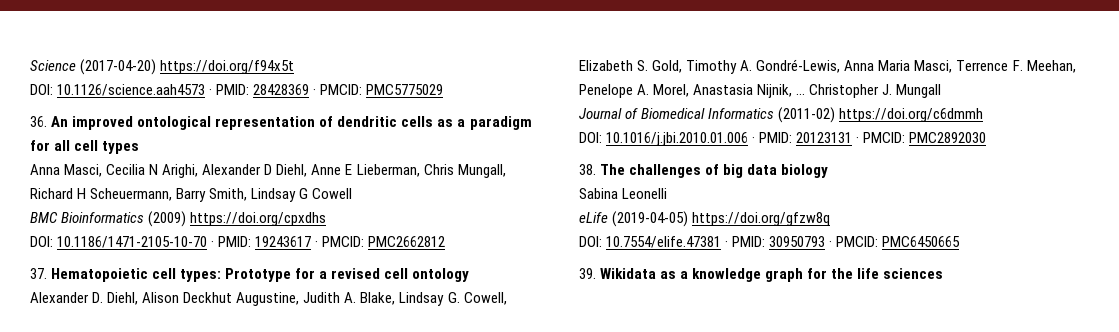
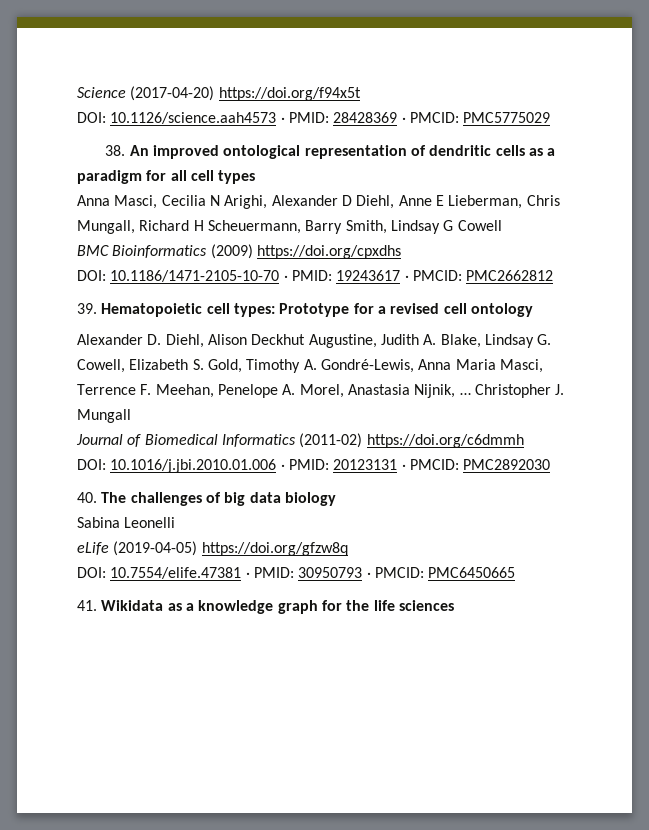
[30,116,47,127] 36. -> [105,145,126,156] 38.
[30,268,47,279] 37. -> [77,303,97,314] 39.
[579,164,596,175] 38. -> [77,492,97,503] 40.
[579,268,596,279] 39. -> [77,600,97,611] 41.

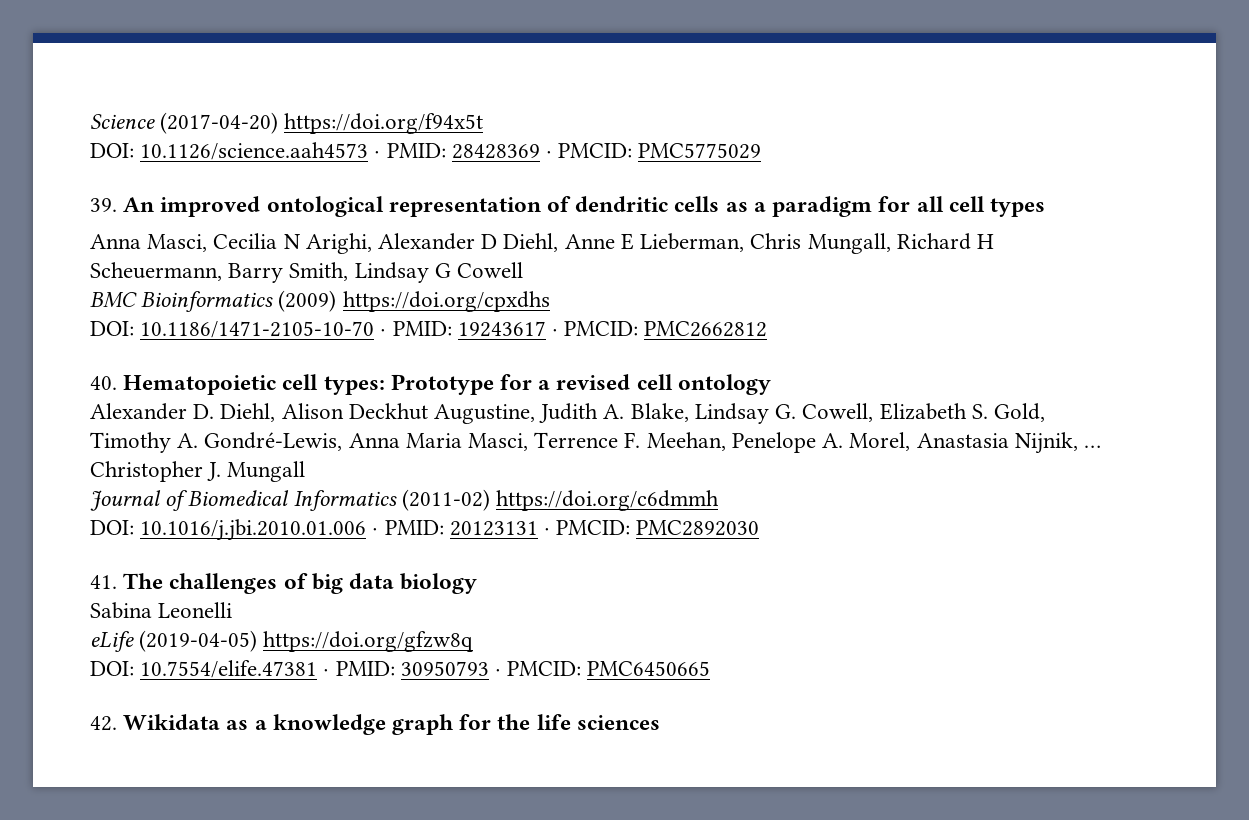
[105,145,126,156] 38. -> [90,198,117,212] 39.
[77,303,97,314] 39. -> [90,376,117,390] 40.
[77,492,97,503] 40. -> [90,575,117,589] 41.
[77,600,97,611] 41. -> [90,716,117,731] 42.

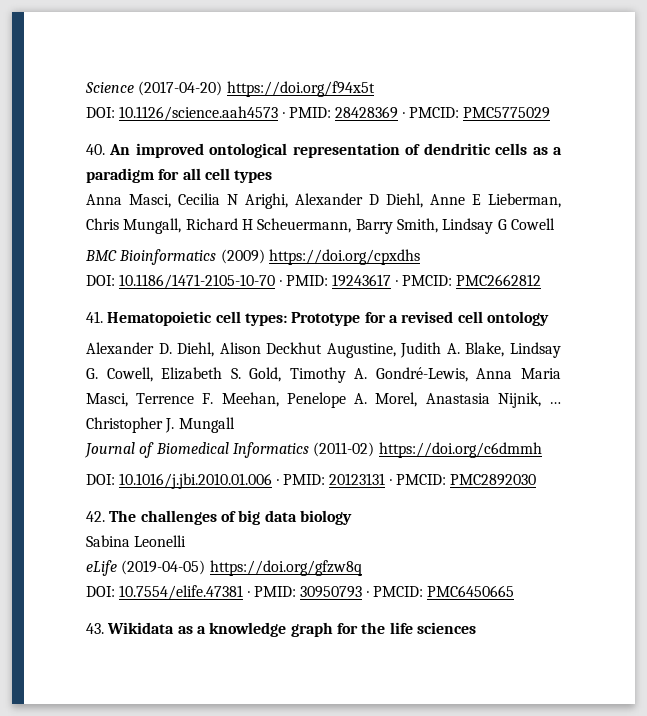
[90,198,117,212] 39. -> [86,144,105,155] 40.
[90,376,117,390] 40. -> [86,311,103,323] 41.
[90,575,117,589] 41. -> [86,511,105,522] 42.
[90,716,117,731] 42. -> [86,623,104,634] 43.

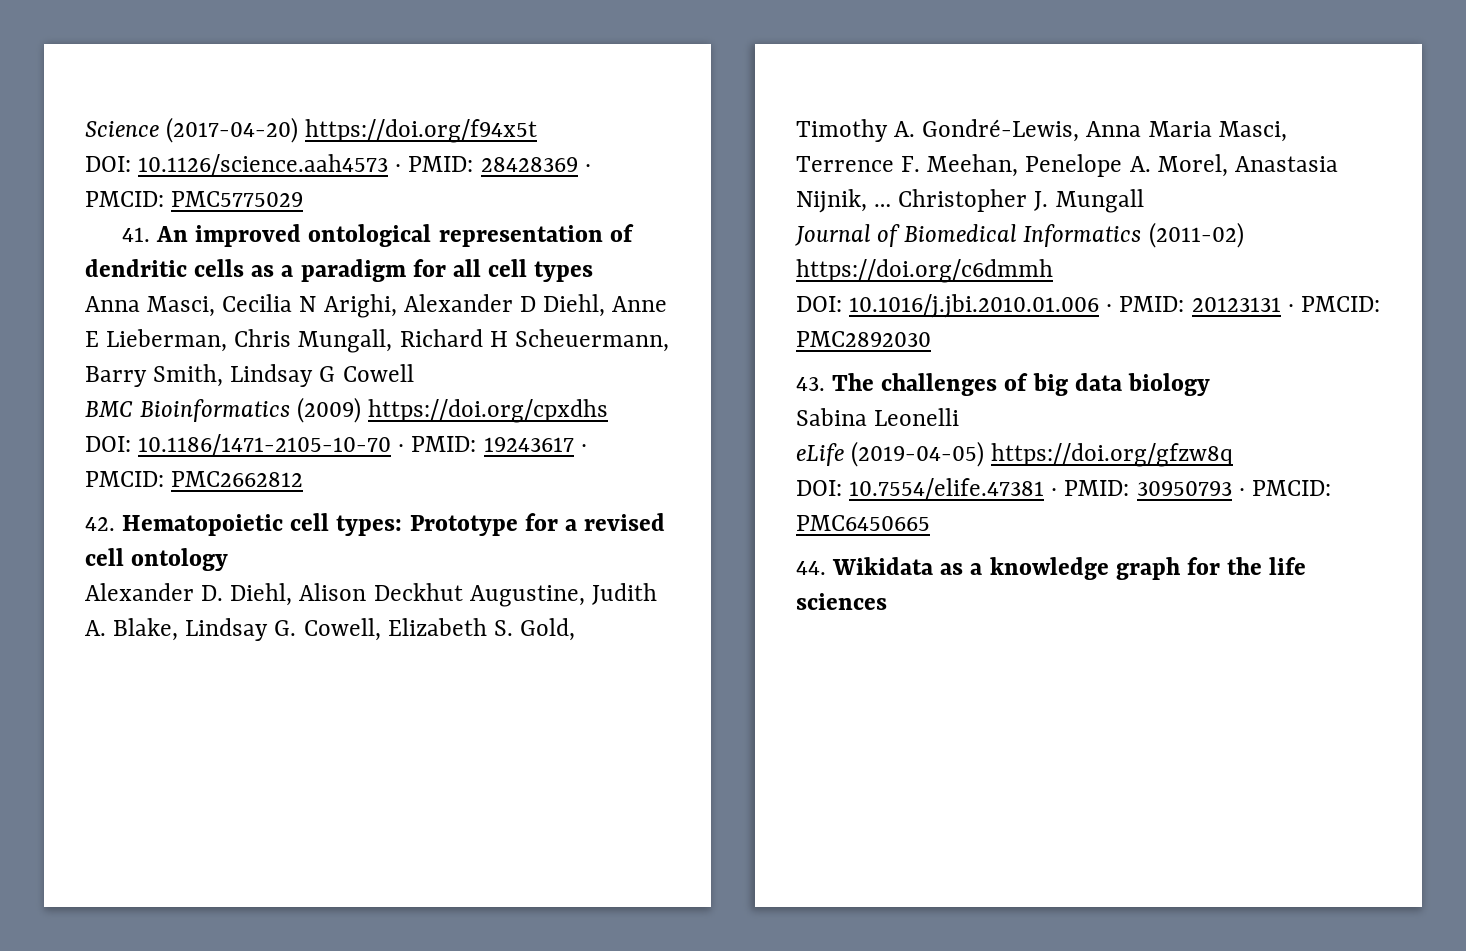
[86,144,105,155] 40. -> [121,227,150,242] 41.
[86,311,103,323] 41. -> [85,517,115,531] 42.
[86,511,105,522] 42. -> [796,377,825,391] 43.
[86,623,104,634] 43. -> [796,561,826,575] 44.

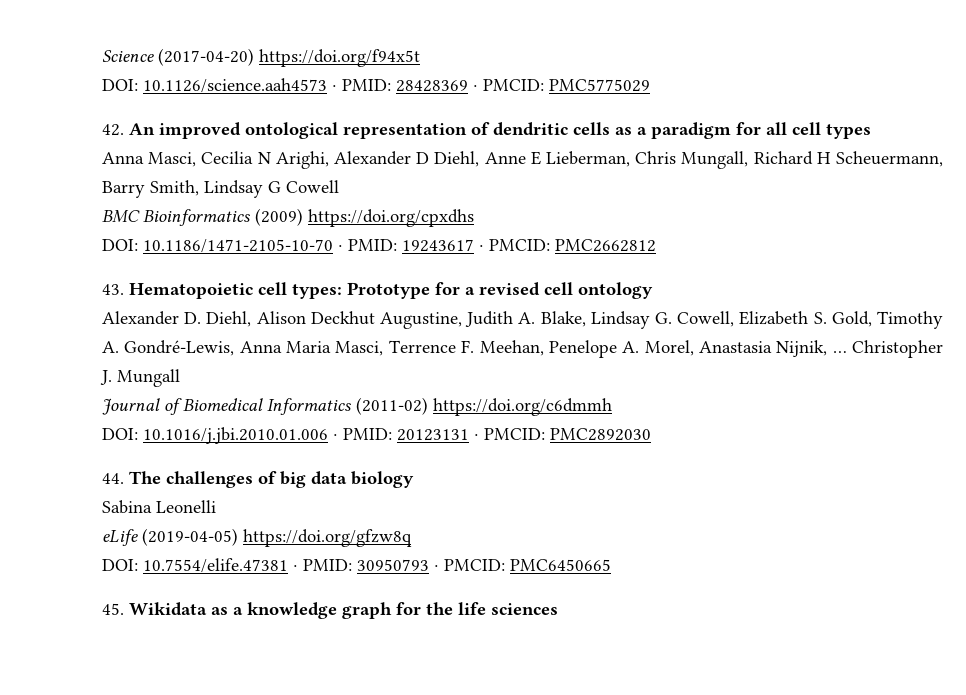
[121,227,150,242] 41. -> [102,124,124,136] 42.
[85,517,115,531] 42. -> [102,284,124,295] 43.
[796,377,825,391] 43. -> [102,473,124,484] 44.
[796,561,826,575] 44. -> [102,603,124,615] 45.

